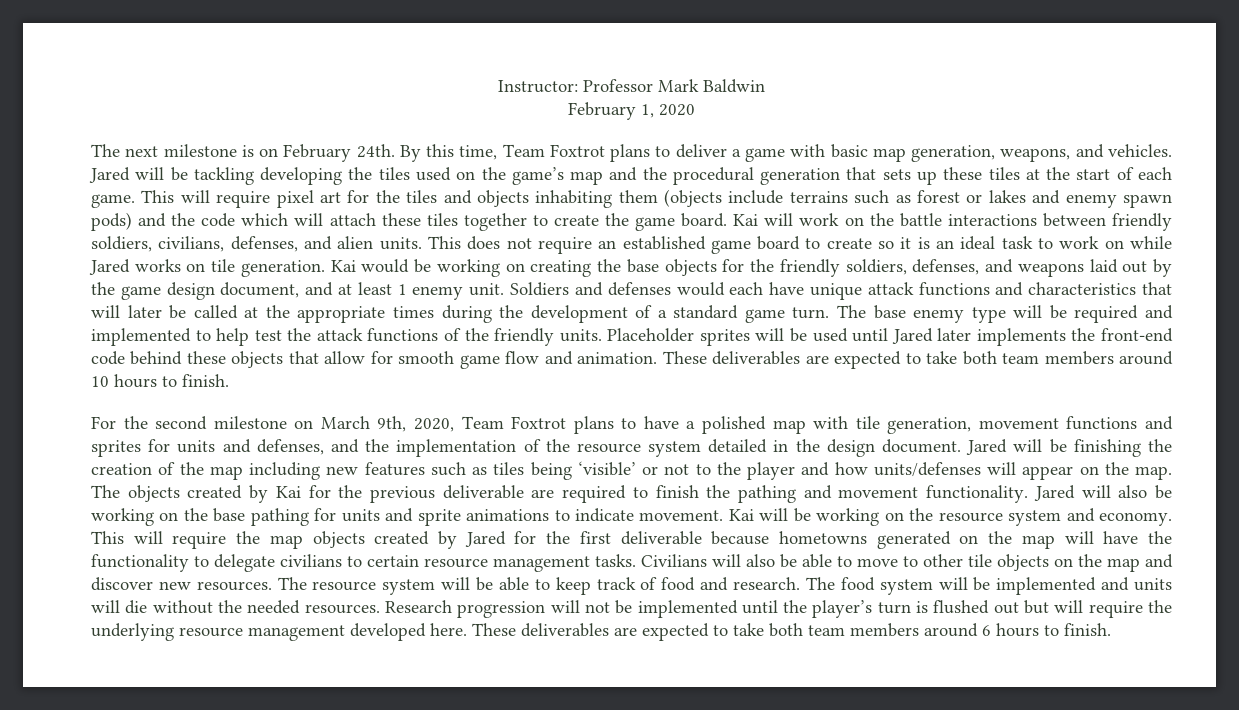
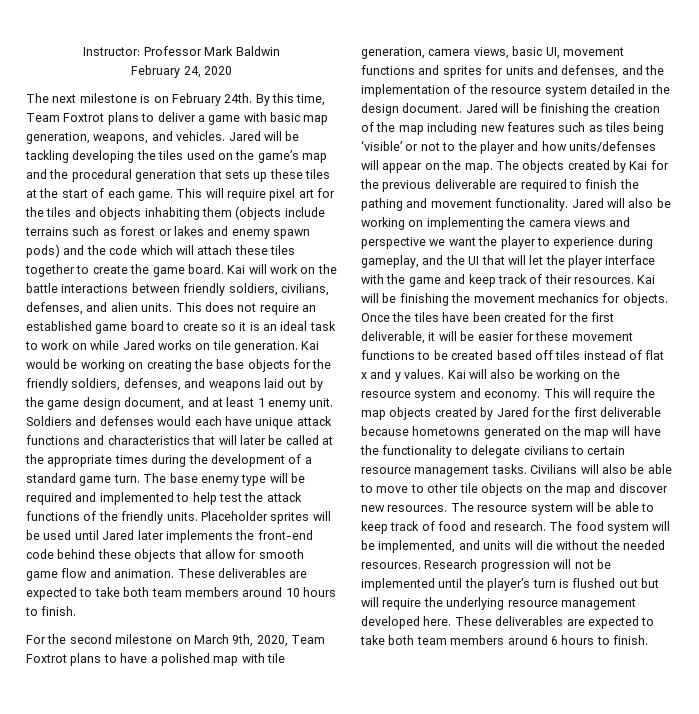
[641,104,654,118] 1, -> [183,66,201,78] 24,
(972, 425) none -> [428,46,560,59] camera views, basic UI,
[183,508,789,526] the base pathing for units and sprite animations to indicate movement. Kai will -> [426,217,631,230] [361,236,653,249] [361,255,656,268] [361,274,656,287] [361,293,668,306] [361,312,614,322] [361,331,633,344] [361,350,665,360] [361,369,516,382] implementing the camera views and perspective we want the player to experience during gameplay, and the UI that will let the player interface with the game and keep track of their resources. Kai will be finishing the movement mechanics for objects. Once the tiles have been created for the first deliverable, it will be easier for these movement functions to be created based off tiles instead of flat x and y values. Kai will also
[996,577,1097,595] implemented -> [378,540,456,553] implemented,

